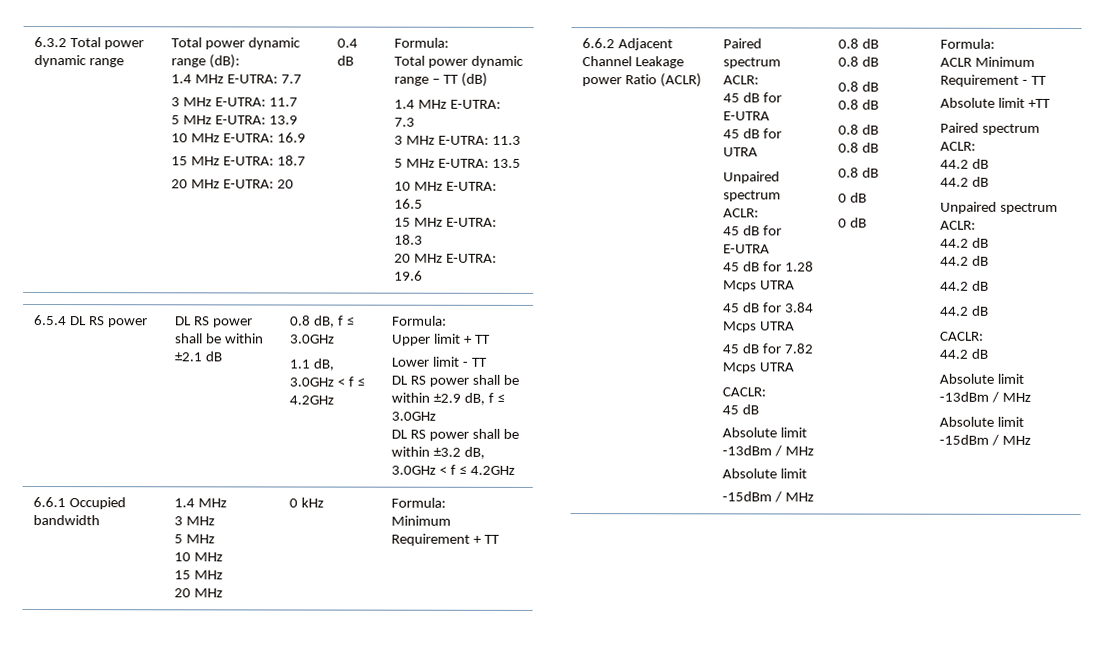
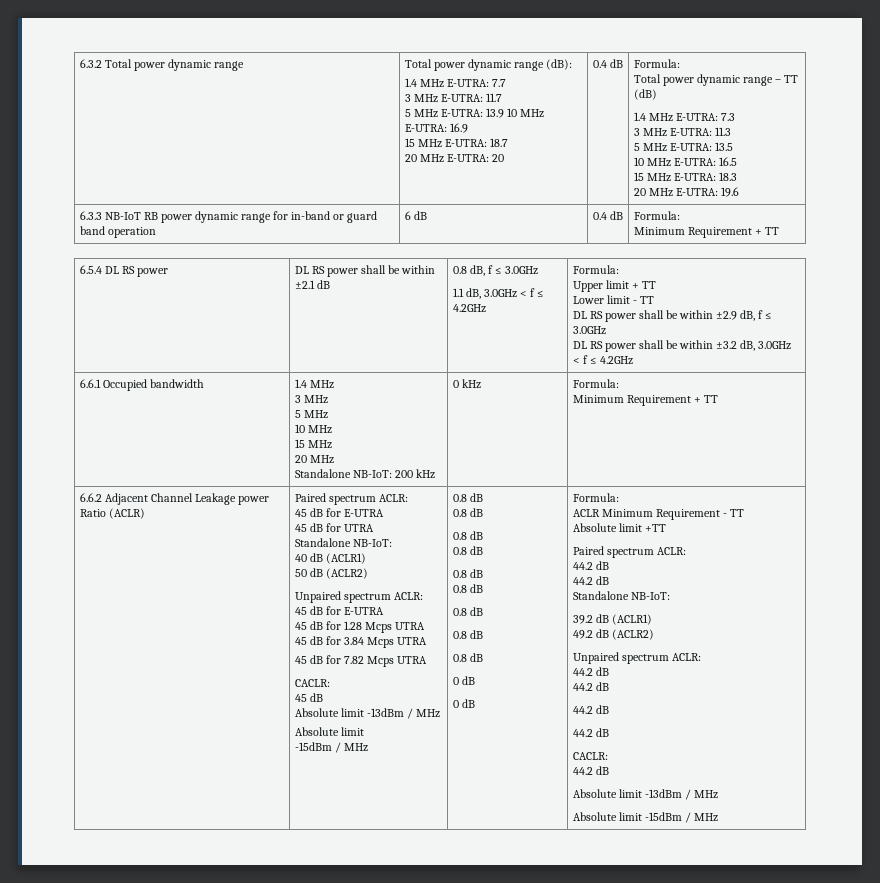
(423, 275) none -> [79,211,378,223] [79,226,156,238] [404,211,427,220] [592,211,623,220] [633,211,680,220] [633,227,779,238] // 6.3.3 NB-IoT RB power dynamic range for in-band or guard band operation | 6 dB | 0.4 dB | Formula: // Minimum Requirement + TT
(223, 593) none -> [294,469,435,479] // Standalone NB-IoT: 200 kHz
(758, 152) none -> [294,538,392,547] [294,553,366,564] [294,568,368,579] // Standalone NB-IoT: // 40 dB (ACLR1) // 50 dB (ACLR2)
(879, 172) none -> [452,630,483,639] [452,653,483,662] // 0.8 dB // 0.8 dB
(989, 181) none -> [572,591,670,600] [572,614,652,625] [572,629,654,640] // Standalone NB-IoT: // 39.2 dB (ACLR1) // 49.2 dB (ACLR2)

